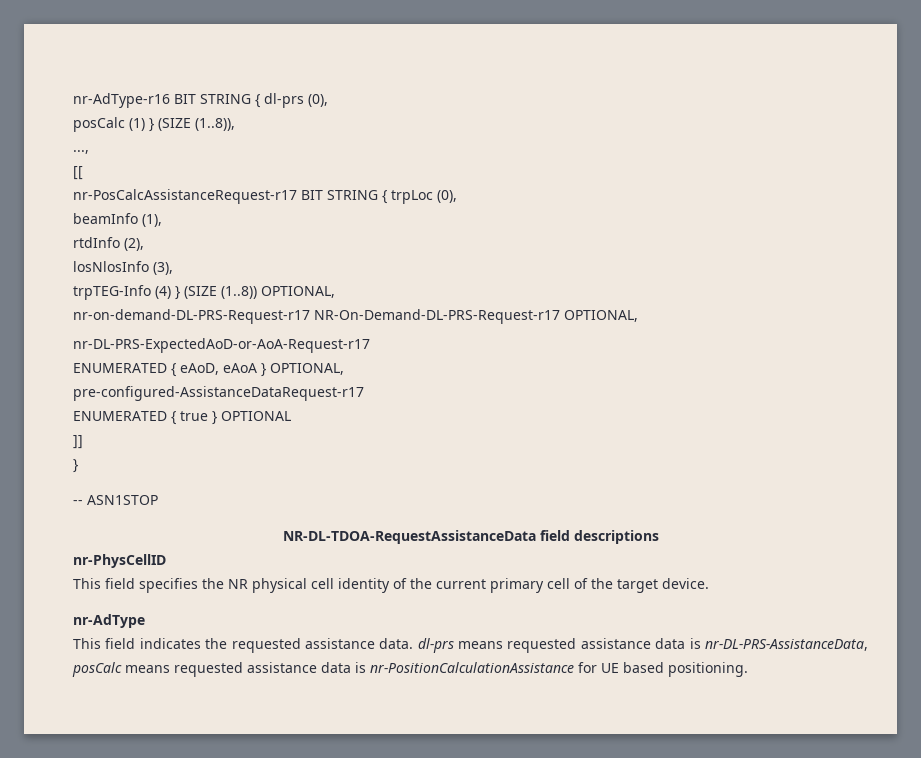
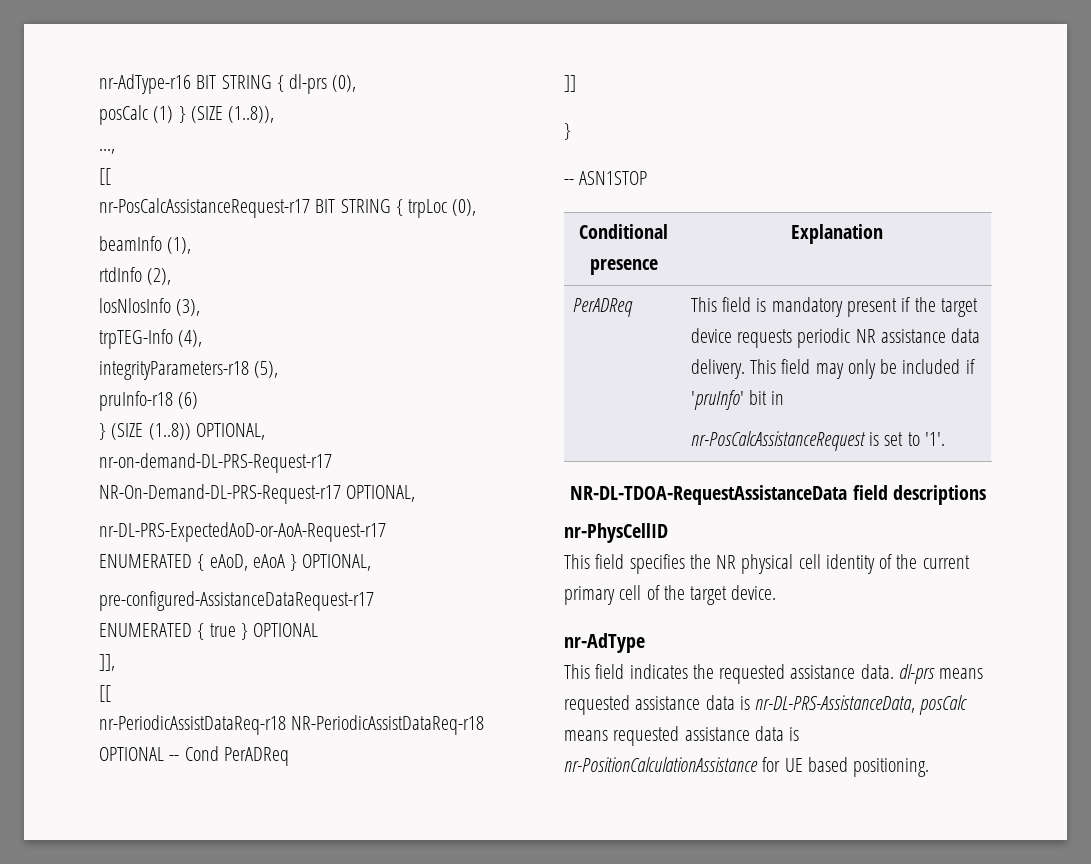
[155,286,171,299] (4) -> [178,330,203,347] [99,361,279,380] [99,391,199,411] (4), // integrityParameters-r18 (5), // pruInfo-r18 (6) //
[73,435,83,449] [73,459,78,473] [73,495,158,505] ]] // } // -- ASN1STOP -> [99,654,115,671] [99,685,111,702] [99,715,485,735] [99,746,289,766] [564,75,576,92] [564,123,571,140] [564,171,648,185] [579,224,668,239] [589,259,658,275] [791,224,883,244] [572,298,633,317] [690,297,978,317] [690,328,981,348] [690,359,975,379] [690,390,785,410] [690,431,945,451] ]], // [[ // nr-PeriodicAssistDataReq-r18 NR-PeriodicAssistDataReq-r18 OPTIONAL -- Cond PerADReq // ]] // } // -- ASN1STOP // Conditional presence | Explanation // PerADReq | This field is mandatory present if the target device requests periodic NR assistance data delivery. This field may only be included if 'pruInfo' bit in // nr-PosCalcAssistanceRequest is set to '1'.

